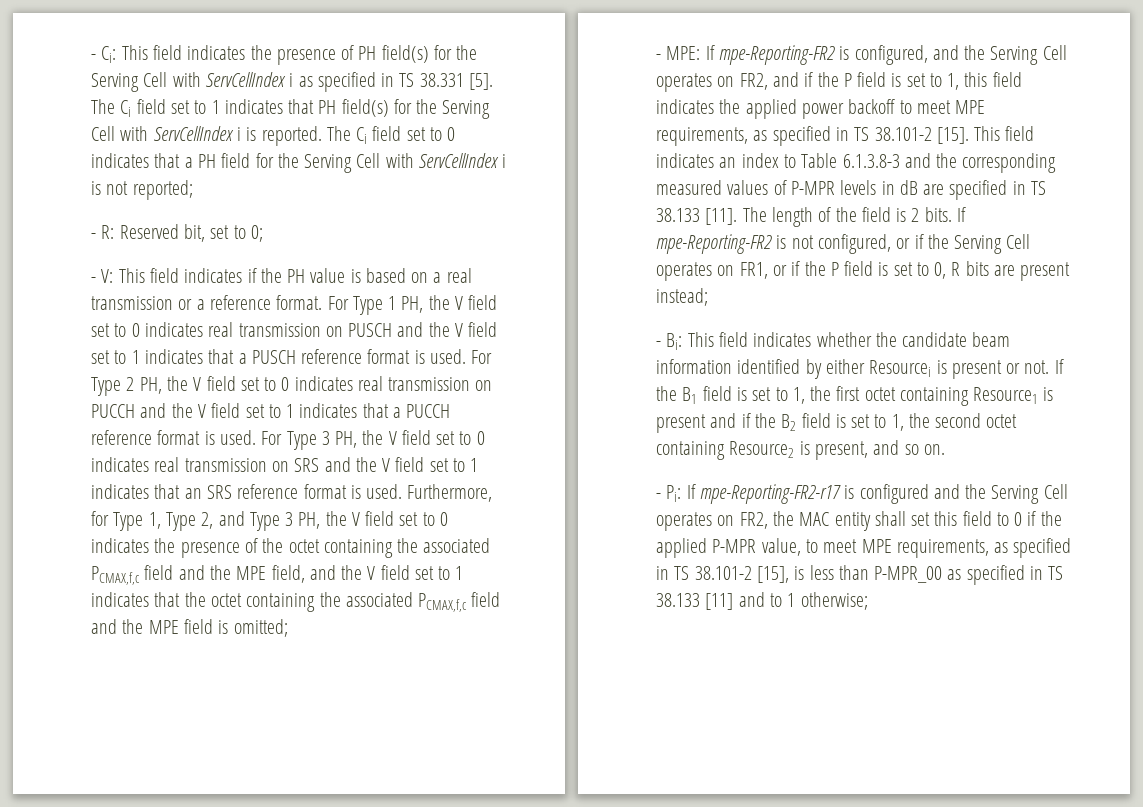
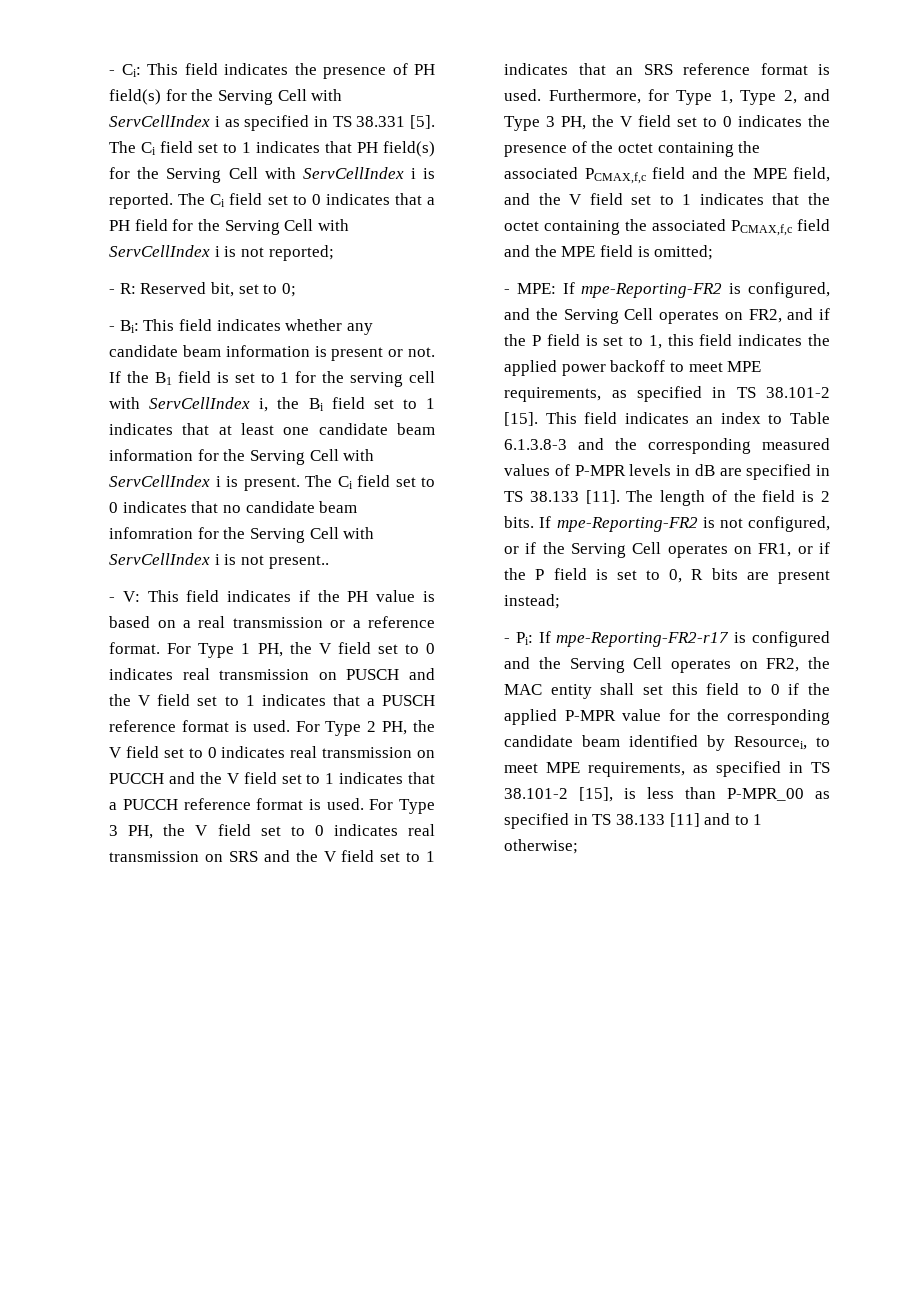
(263, 233) none -> [109,319,373,335] [109,345,435,361] [109,371,435,387] [109,397,435,412] [109,423,435,435] [109,449,375,465] [109,475,435,491] [109,501,358,513] [109,527,375,543] [109,553,329,569] // - Bi: This field indicates whether any candidate beam information is present or not. If the B1 field is set to 1 for the serving cell with ServCellIndex i, the Bi field set to 1 indicates that at least one candidate beam information for the Serving Cell with ServCellIndex i is present. The Ci field set to 0 indicates that no candidate beam infomration for the Serving Cell with ServCellIndex i is not present..
[656,332,1011,350] [656,359,1064,379] [656,386,1054,406] [656,413,1018,433] [656,440,945,460] // - Bi: This field indicates whether the candidate beam information identified by either Resourcei is present or not. If the B1 field is set to 1, the first octet containing Resource1 is present and if the B2 field is set to 1, the second octet containing Resource2 is present, and so on. -> (561, 601) none
[761,538,801,556] value, -> [622,709,830,725] [504,735,808,751] value for the corresponding candidate beam identified by Resourcei,

